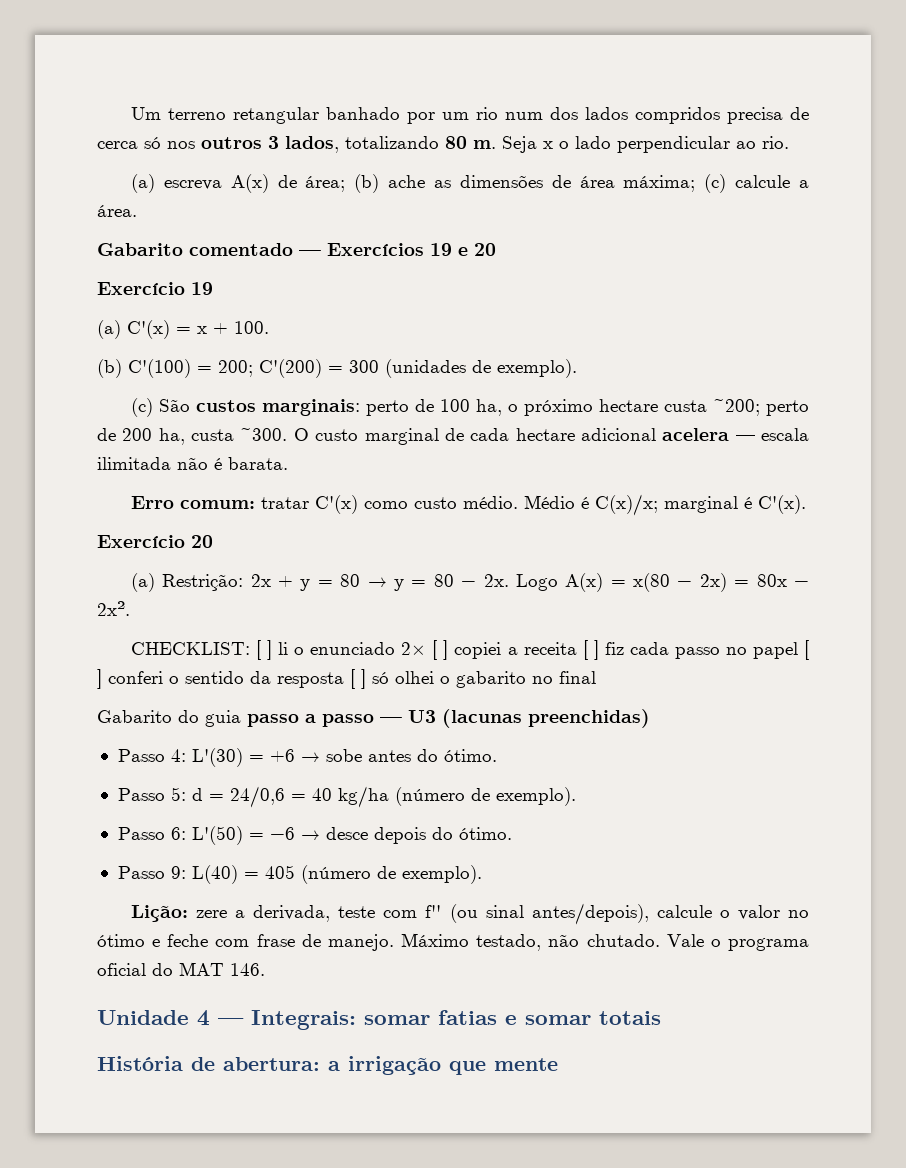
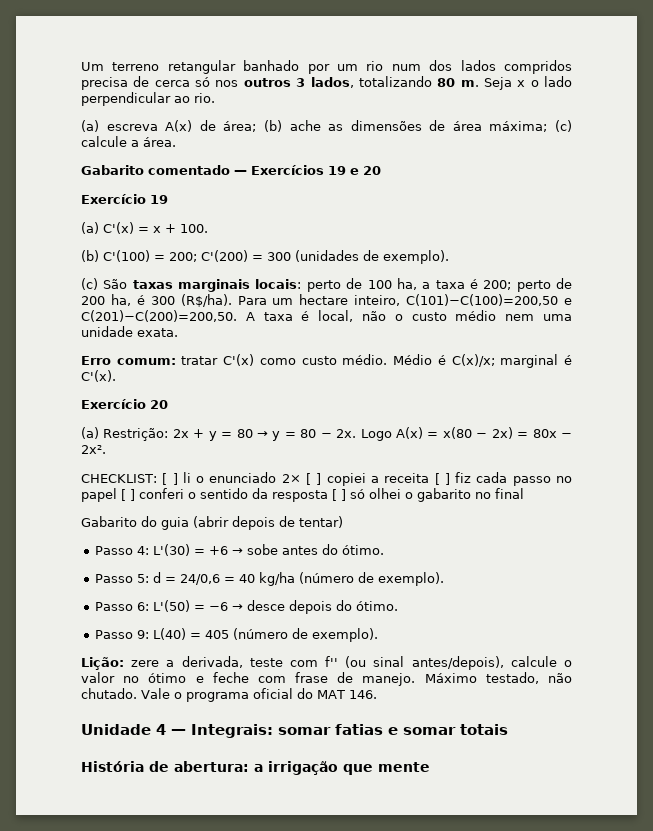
[195,399,360,416] custos marginais: -> [132,279,302,292] taxas marginais locais:
[507,399,809,416] [97,428,809,445] [97,457,288,470] o próximo hectare custa ~200; perto de 200 ha, custa ~300. O custo marginal de cada hectare adicional acelera — escala ilimitada não é barata. -> [422,278,572,292] [81,294,572,307] [81,310,573,322] [81,326,178,337] a taxa é 200; perto de 200 ha, é 300 (R$/ha). Para um hectare inteiro, C(101)−C(100)=200,50 e C(201)−C(200)=200,50. A taxa é local, não o custo médio nem uma unidade exata.
[247,709,650,728] passo a passo — U3 (lacunas preenchidas) -> [193,516,343,530] (abrir depois de tentar)

